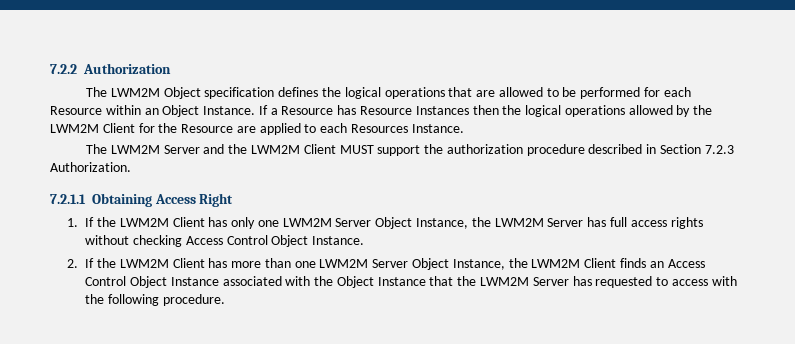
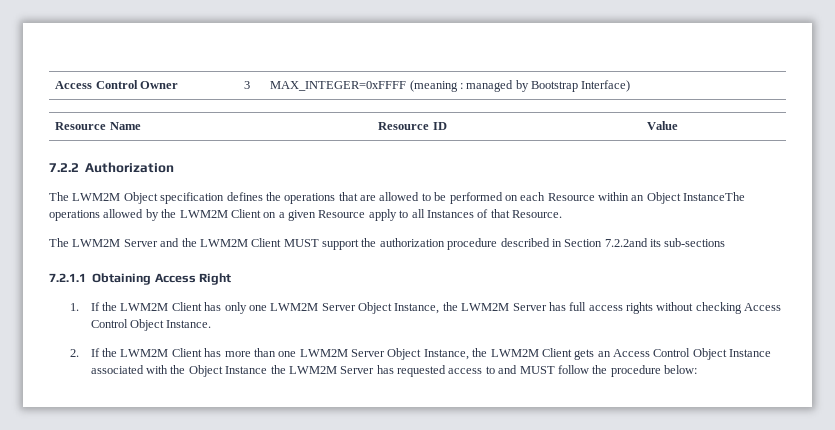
(50, 69) none -> [55,80,178,89] [244,81,251,89] [270,80,631,92] [55,122,141,130] [378,122,447,130] [647,121,679,130] Access Control Owner | 3 | MAX_INTEGER=0xFFFF (meaning : managed by Bootstrap Interface) // Resource Name | Resource ID | Value //
[344,87,381,99] logical -> (281, 196) none
[643,87,660,97] for -> [504,195,518,201] on
[203,105,562,117] Instance. If a Resource has Resource Instances then the logical -> [683,192,746,201] InstanceThe
[138,123,464,135] for the Resource are applied to each Resources Instance. -> [263,209,562,221] on a given Resource apply to all Instances of that Resource.
[704,145,734,154] [50,162,131,172] 7.2.3 Authorization. -> [604,238,726,247] 7.2.2and its sub-sections
[619,258,646,268] finds -> [574,349,595,360] gets
[429,276,454,286] that -> (268, 370) none
[656,276,737,286] [85,294,225,306] to access with the following procedure. -> [448,365,697,377] access to and MUST follow the procedure below:

